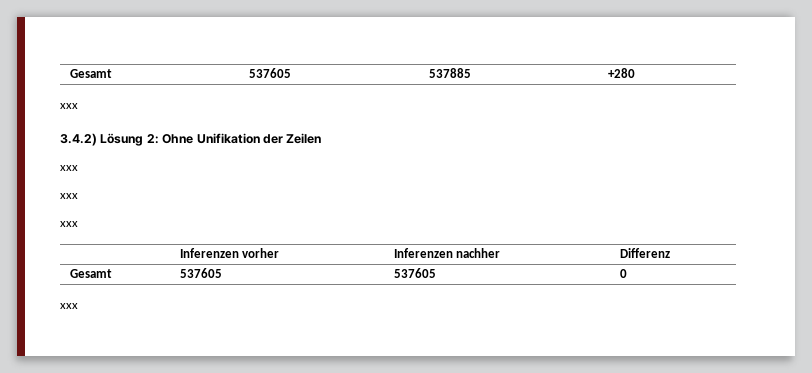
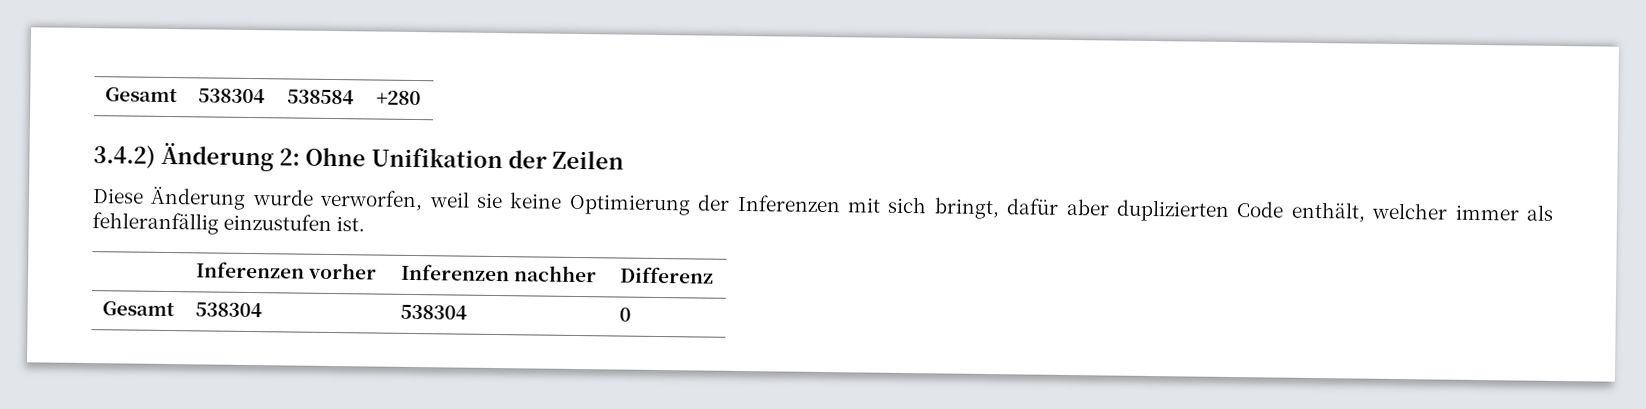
[69,69,112,78] [248,68,291,78] [428,68,471,78] Gesamt | 537605 | 537885 -> [104,87,178,103] [197,88,265,104] [286,89,354,105] Gesamt | 538304 | 538584
[60,103,78,109] // xxx -> (421, 98) none
[100,133,144,146] Lösung -> [161,142,274,172] Änderung
[60,165,78,171] [60,193,78,199] [60,221,78,227] xxx // xxx // xxx -> [92,186,1555,223] [92,212,366,235] Diese Änderung wurde verworfen, weil sie keine Optimierung der Inferenzen mit sich bringt, dafür aber duplizierten Code enthält, welcher immer als fehleranfällig einzustufen ist.
[179,268,222,278] [393,268,436,278] 537605 | 537605 -> [194,302,262,318] [399,304,467,320] 538304 | 538304
[60,303,78,309] // xxx -> (631, 314) none

